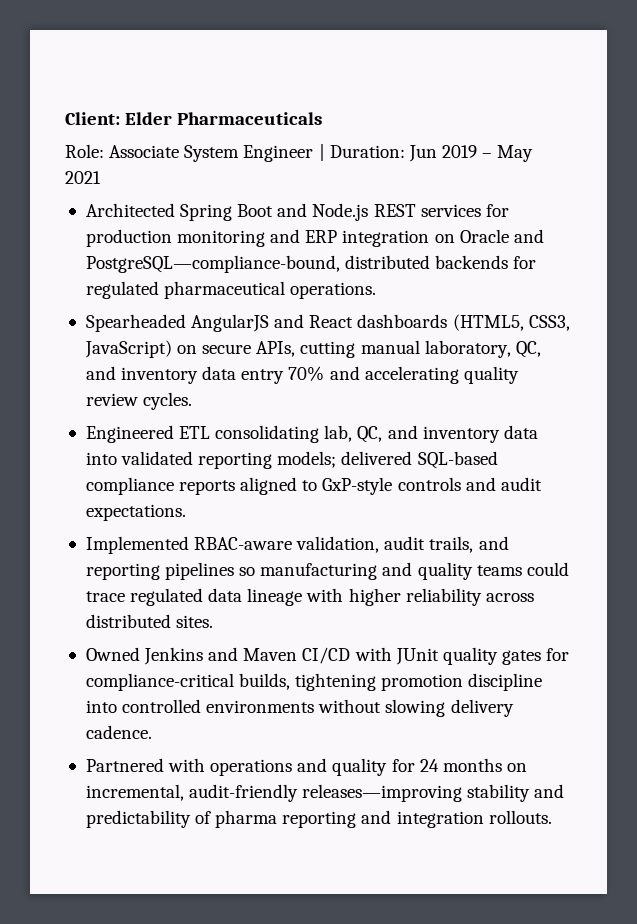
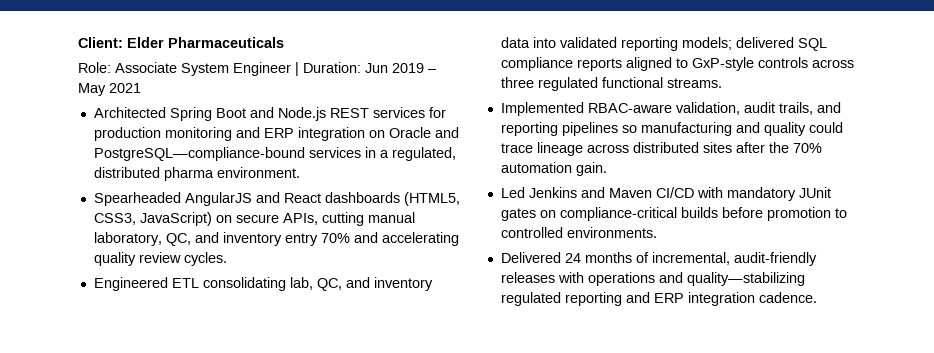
[85,255,537,273] [85,281,377,299] PostgreSQL—compliance-bound, distributed backends for regulated pharmaceutical operations. -> [93,147,456,161] [93,167,300,181] PostgreSQL—compliance-bound services in a regulated, distributed pharma environment.
[202,366,237,380] data -> (282, 239) none
[417,451,498,469] SQL-based -> [797,38,827,51] SQL
[465,477,542,491] [85,504,186,521] and audit expectations. -> [811,59,854,68] [500,77,722,91] across three regulated functional streams.
[476,565,522,576] teams -> (806, 129) none
[130,588,534,606] [85,614,214,628] [85,647,140,661] regulated data lineage with higher reliability across distributed sites. // Owned -> [536,142,822,156] [500,162,607,176] [500,187,525,198] lineage across distributed sites after the 70% automation gain. // Led
[395,647,570,665] [85,673,543,691] [85,699,514,717] [85,725,152,739] [85,758,527,776] [85,784,565,802] [85,810,552,828] JUnit quality gates for compliance-critical builds, tightening promotion discipline into controlled environments without slowing delivery cadence. // Partnered with operations and quality for 24 months on incremental, audit-friendly releases—improving stability and predictability of pharma reporting and integration rollouts. -> [726,187,831,201] [500,207,847,221] [500,227,657,238] [500,252,817,266] [500,272,805,286] [500,292,817,306] mandatory JUnit gates on compliance-critical builds before promotion to controlled environments. // Delivered 24 months of incremental, audit-friendly releases with operations and quality—stabilizing regulated reporting and ERP integration cadence.

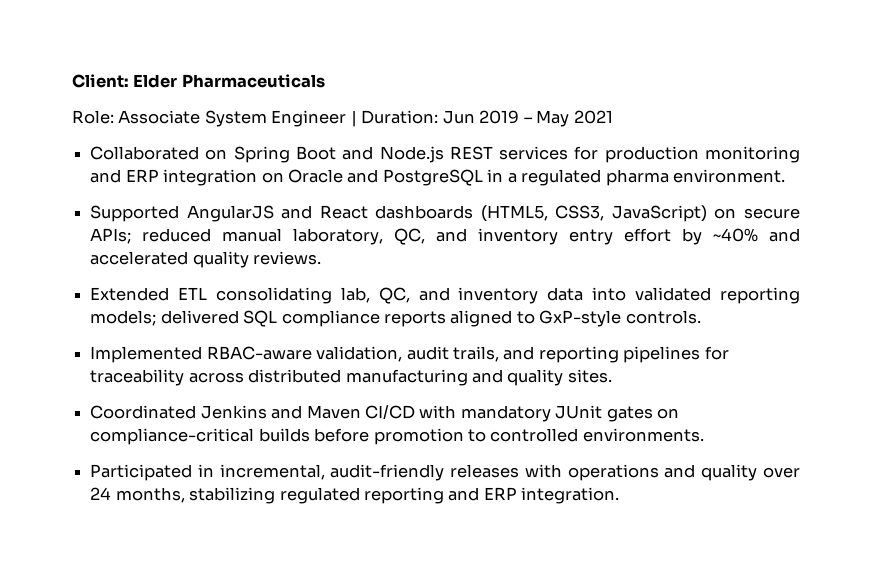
[93,107,166,118] Architected -> [90,146,228,160] Collaborated on
[93,147,456,161] [93,167,160,178] PostgreSQL—compliance-bound services in a regulated, distributed -> [382,169,602,186] PostgreSQL in a regulated
[93,192,181,206] Spearheaded -> [90,205,180,222] Supported
[282,212,364,226] APIs, cutting -> [90,228,212,244] APIs; reduced
[320,232,459,246] [93,252,227,266] [93,277,168,291] 70% and accelerating quality review cycles. // Engineered -> [624,228,801,245] [90,251,322,268] [90,287,170,301] effort by ~40% and accelerated quality reviews. // Extended
[757,57,854,68] [500,77,722,91] controls across three regulated functional streams. -> [625,310,701,324] controls.
[621,122,843,136] [500,142,822,156] [500,162,607,176] [500,187,525,198] so manufacturing and quality could trace lineage across distributed sites after the 70% automation gain. // Led -> [704,346,729,360] [90,369,612,386] [90,405,197,419] for traceability across distributed manufacturing and quality sites. // Coordinated
[500,252,649,263] Delivered 24 months of -> [90,464,214,481] Participated in
[686,272,805,286] quality—stabilizing -> [701,464,800,481] [90,487,276,504] quality over 24 months, stabilizing
[687,292,817,306] integration cadence. -> [521,487,620,504] integration.

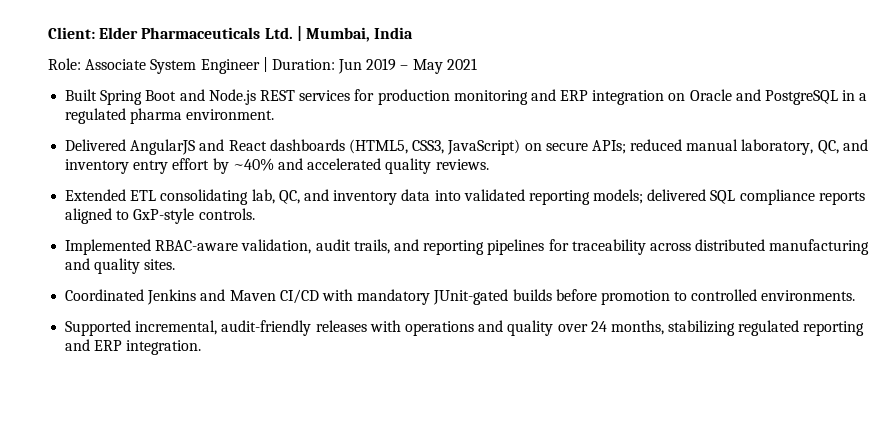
(325, 81) none -> [264,26,414,42] Ltd. | Mumbai, India
[90,146,228,160] Collaborated on -> [65,89,98,101] Built
[90,205,180,222] Supported -> [65,139,127,151] Delivered
[555,405,680,422] [90,428,255,445] JUnit gates on compliance-critical -> [433,289,509,305] JUnit-gated
[90,464,214,481] Participated in -> [65,320,132,336] Supported

